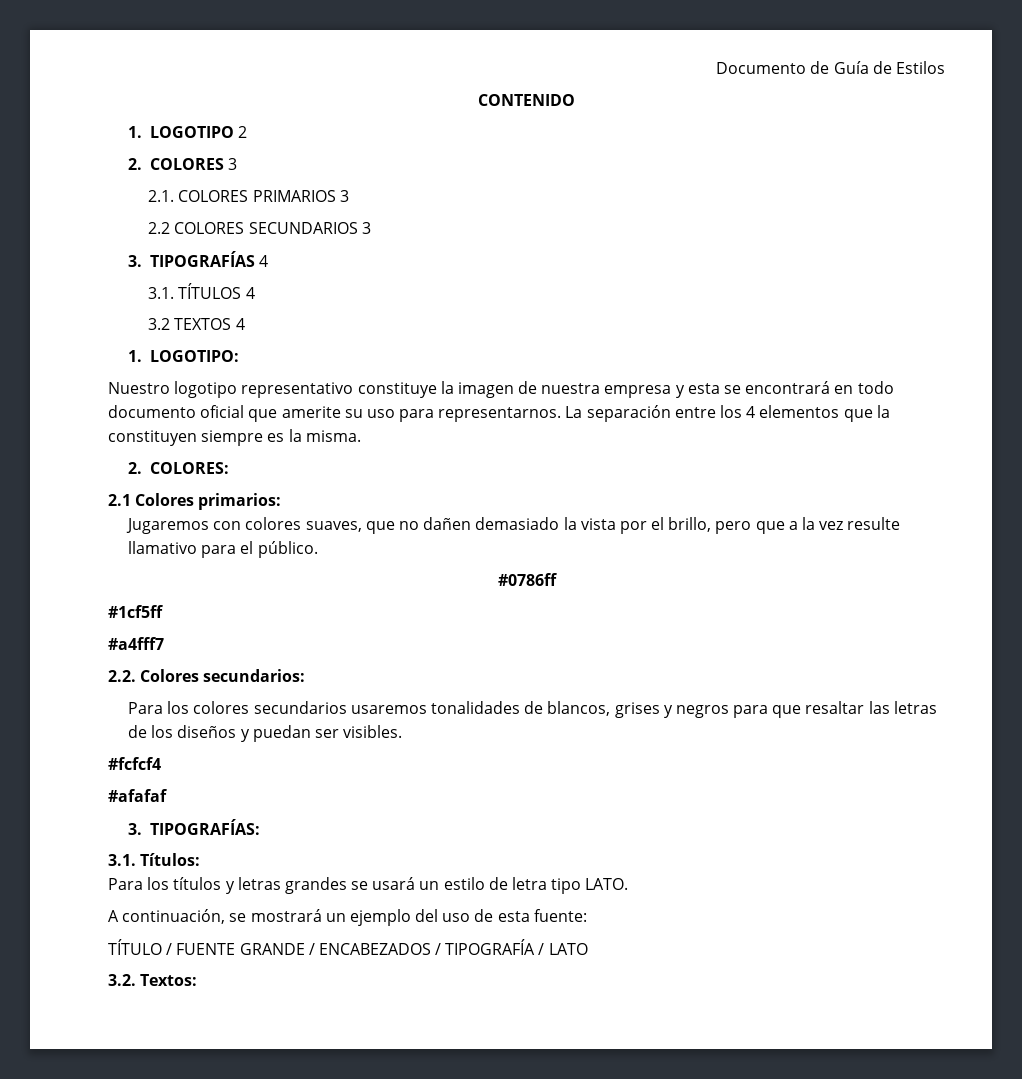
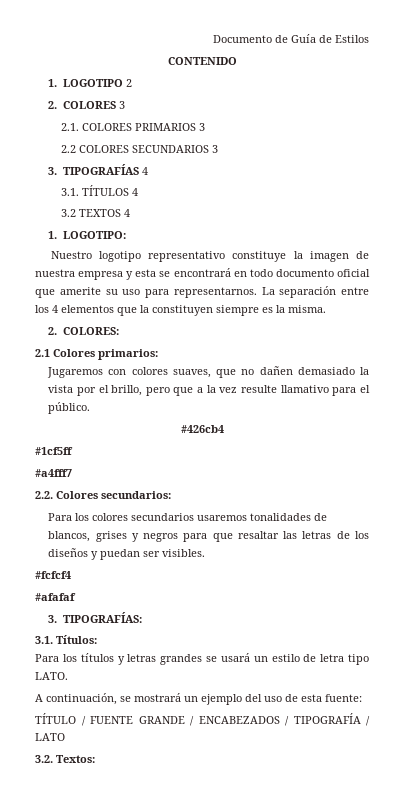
[497,573,557,586] #0786ff -> [180,425,224,433] #426cb4

